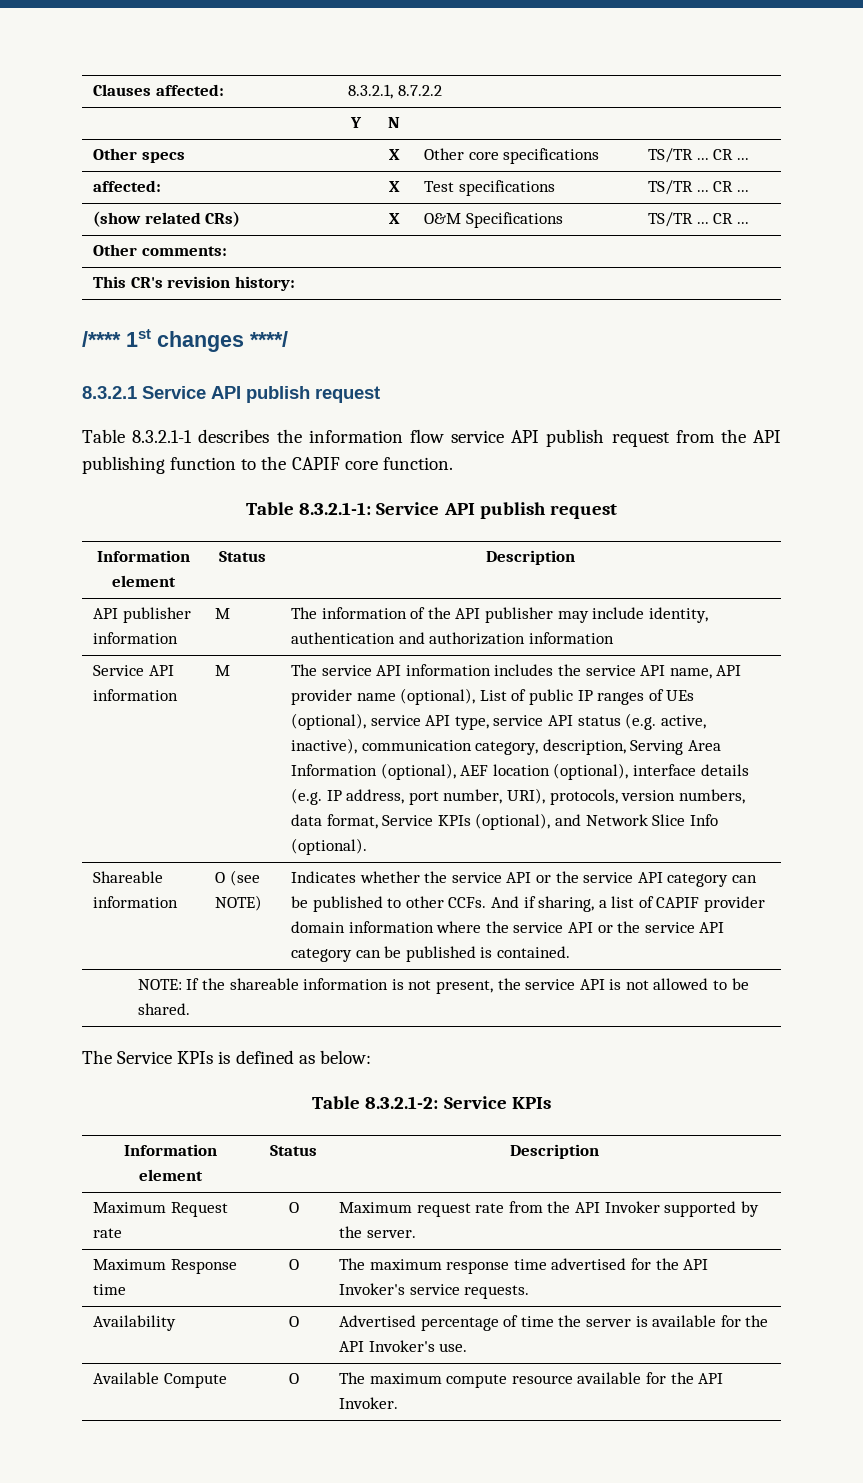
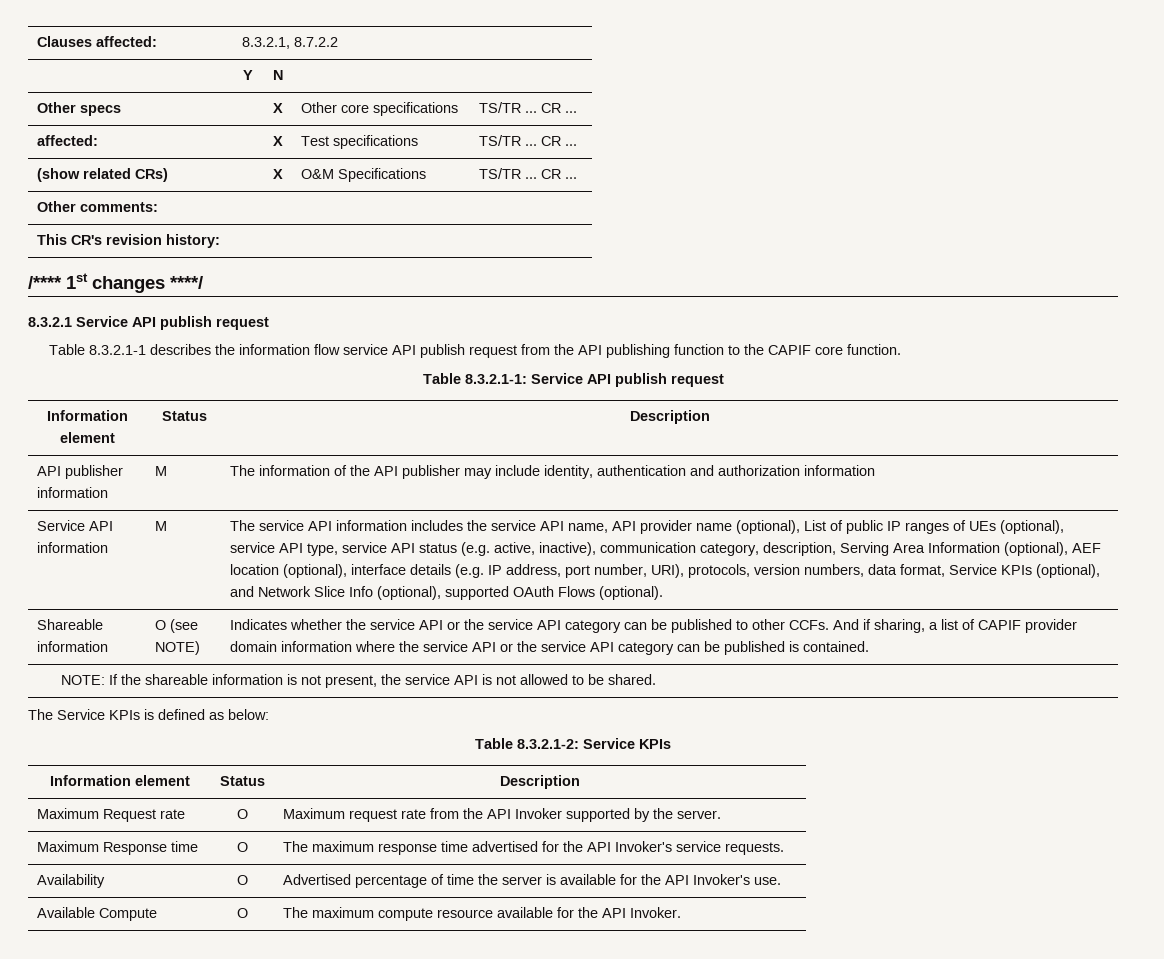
(718, 820) none -> [377,586,596,600] (optional), supported OAuth Flows

